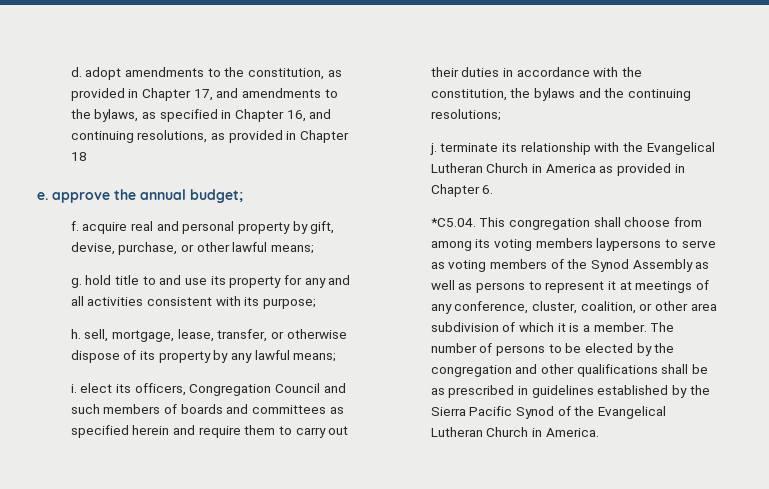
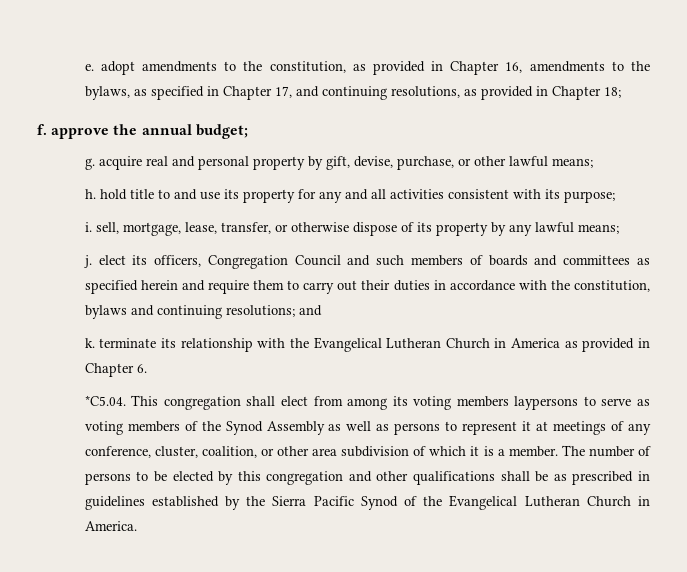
[70,67,82,77] d. -> [84,64,94,71] e.
[193,88,239,101] 17, and -> [505,62,523,73] 16,
[286,110,306,122] 16, -> [274,86,292,98] 17,
[70,152,87,161] [37,192,48,200] 18 // e. -> [603,87,621,98] [37,124,47,135] 18; // f.
[70,221,79,231] f. -> [84,158,95,170] g.
[70,278,82,288] g. -> [84,189,96,199] h.
[70,329,81,339] h. -> [84,222,92,232] i.
[70,384,77,393] i. -> [83,255,92,268] j.
[510,88,531,98] the -> (650, 286) none
[604,88,625,98] the -> (154, 310) none
[429,143,437,155] // j. -> [298,305,322,316] [84,338,95,348] and // k.
[624,217,671,227] choose -> [280,396,308,406] elect
[654,343,675,353] the -> [237,471,261,481] this

